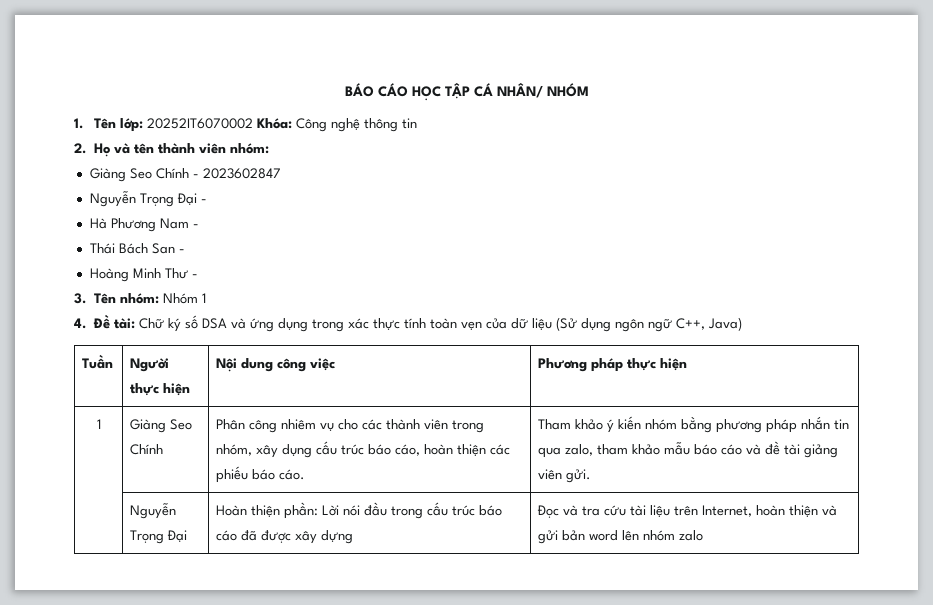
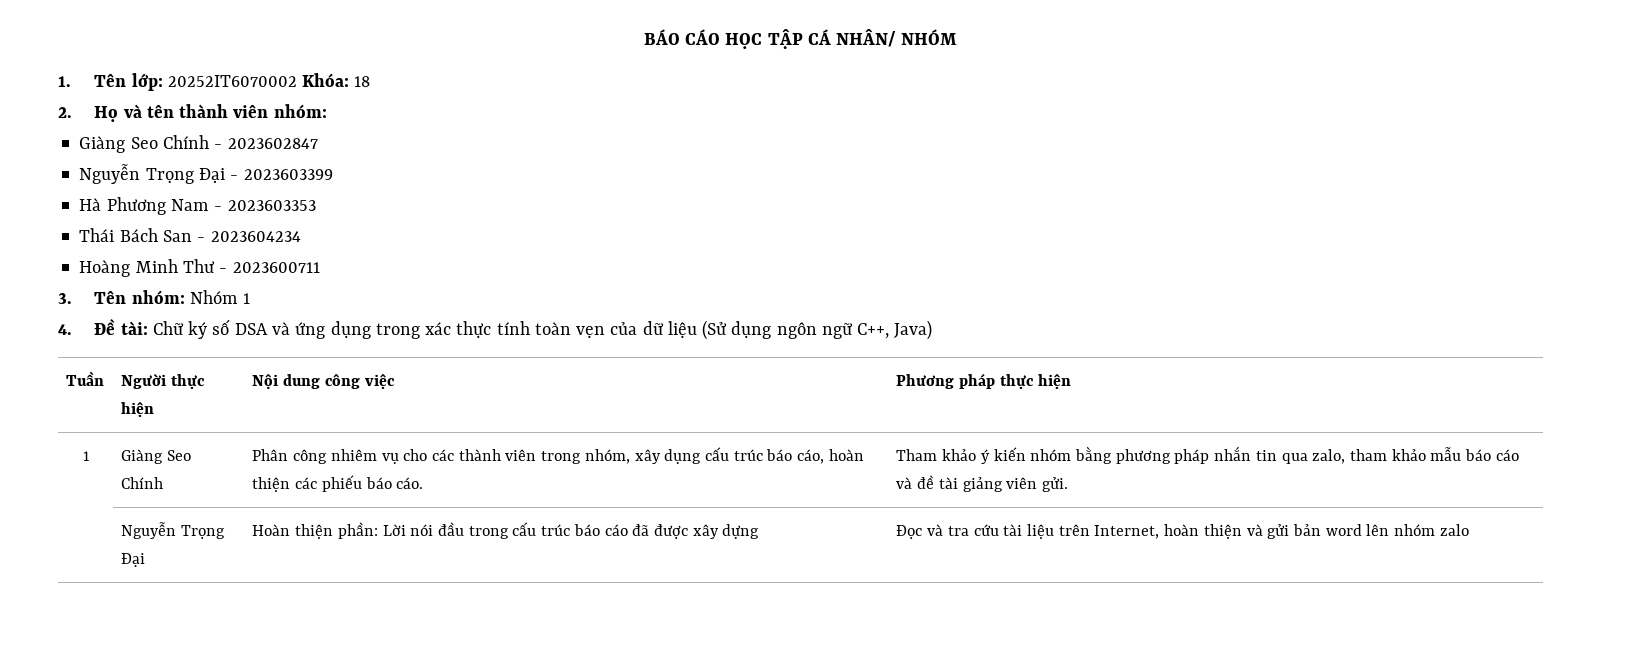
[296,118,418,132] Công nghệ thông tin -> [354,76,371,87] 18
(207, 201) none -> [243,169,333,180] 2023603399
(199, 226) none -> [227,200,316,211] 2023603353
(185, 251) none -> [210,231,301,242] 2023604234
(198, 276) none -> [232,262,320,273] 2023600711

